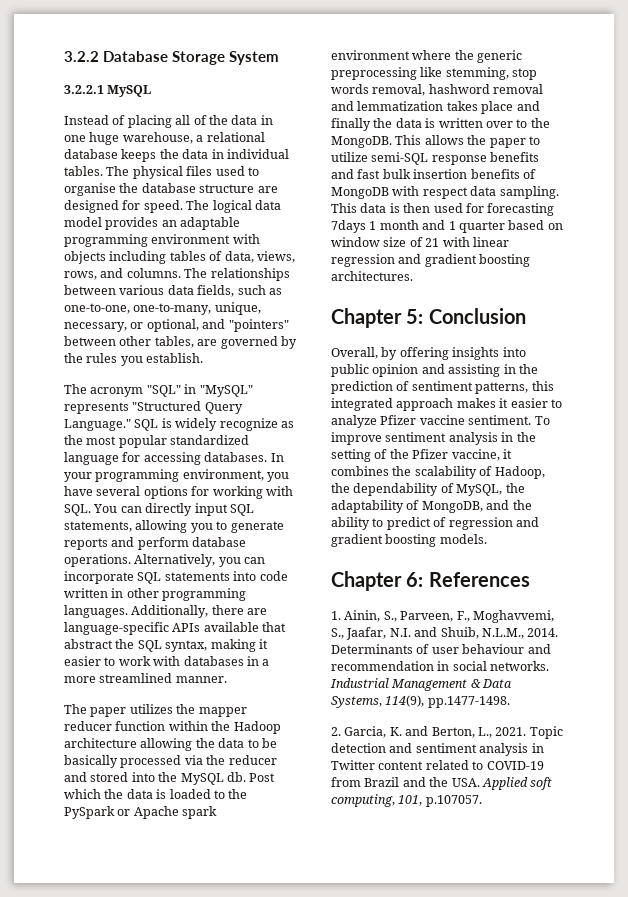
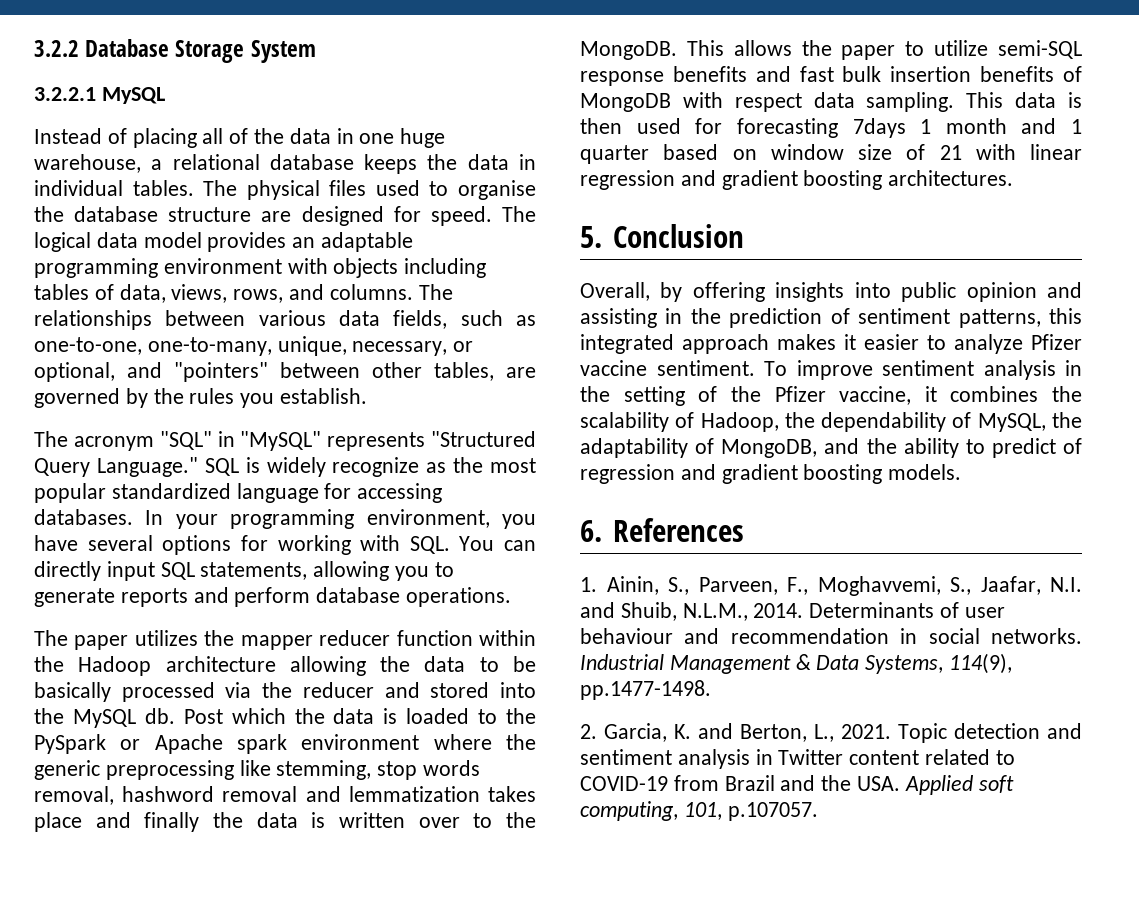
[134,554,266,567] [64,571,288,584] [64,588,247,601] [64,605,268,618] [64,622,287,635] [64,639,268,652] [64,656,270,666] [64,673,227,683] Alternatively, you can incorporate SQL statements into code written in other programming languages. Additionally, there are language-specific APIs available that abstract the SQL syntax, making it easier to work with databases in a more streamlined manner. -> (512, 597) none
[331,308,424,328] Chapter 5: -> [580,226,602,248] 5.
[331,571,424,591] Chapter 6: -> [580,520,602,542] 6.

